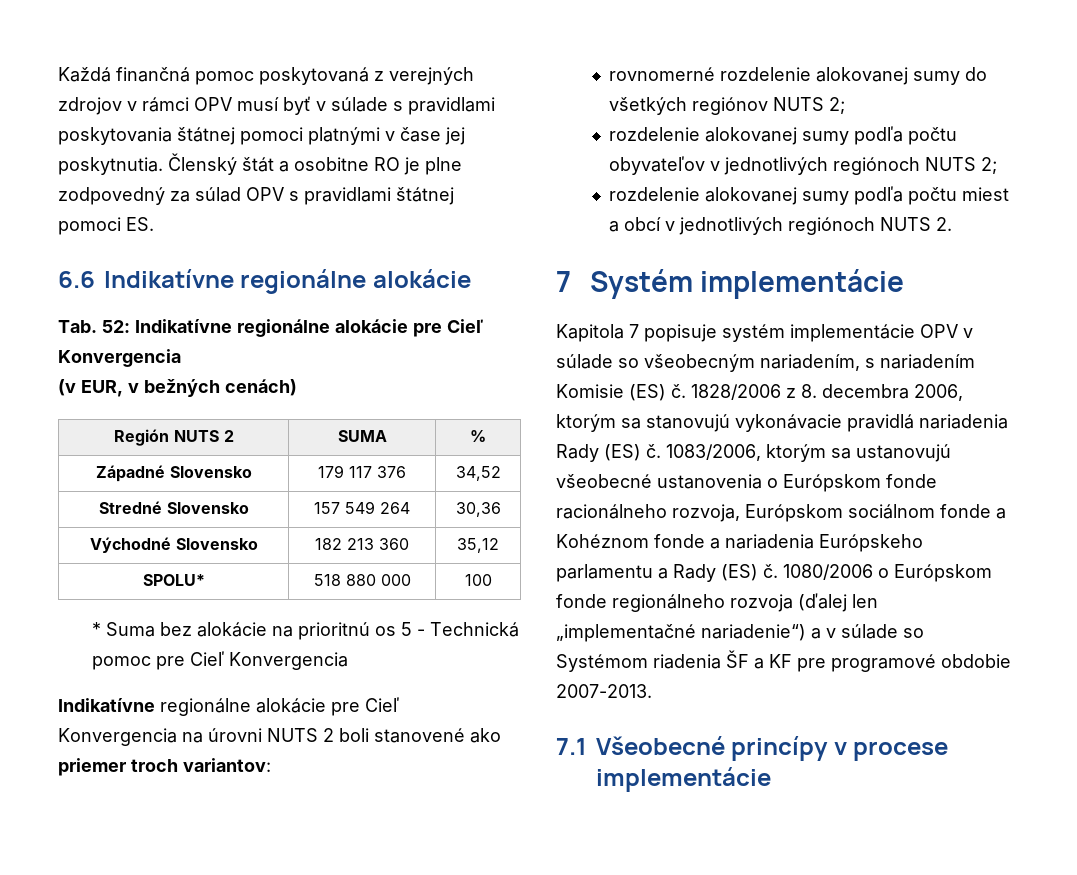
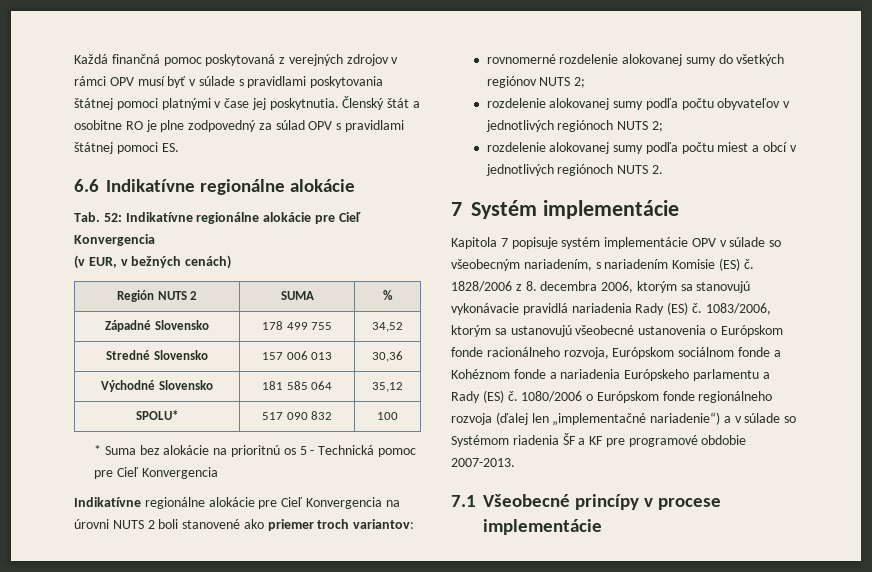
[318,465,406,478] 179 117 376 -> [262,321,332,330] 178 499 755
[345,501,410,514] 549 264 -> [286,351,332,360] 006 013
[315,538,409,550] 182 213 360 -> [262,381,332,390] 181 585 064
[313,574,411,586] 518 880 000 -> [262,411,332,420] 517 090 832

